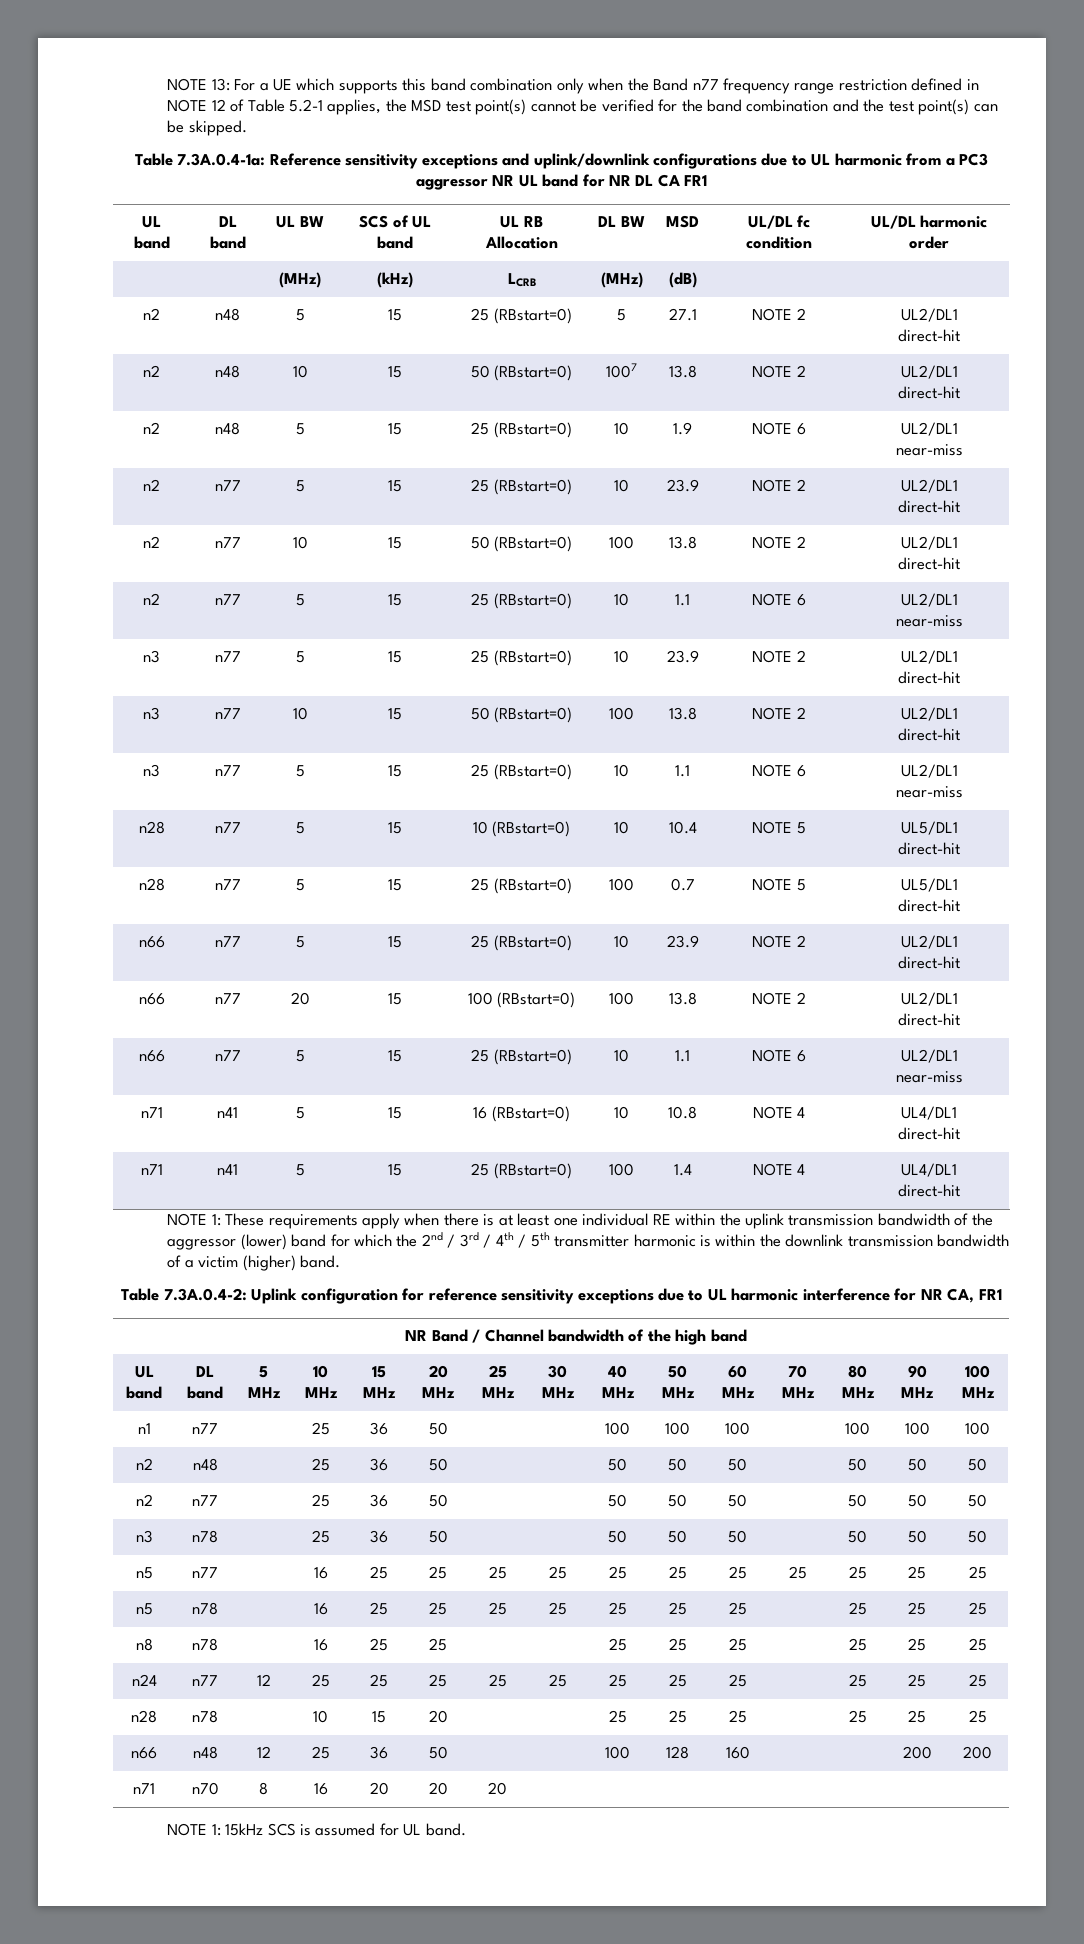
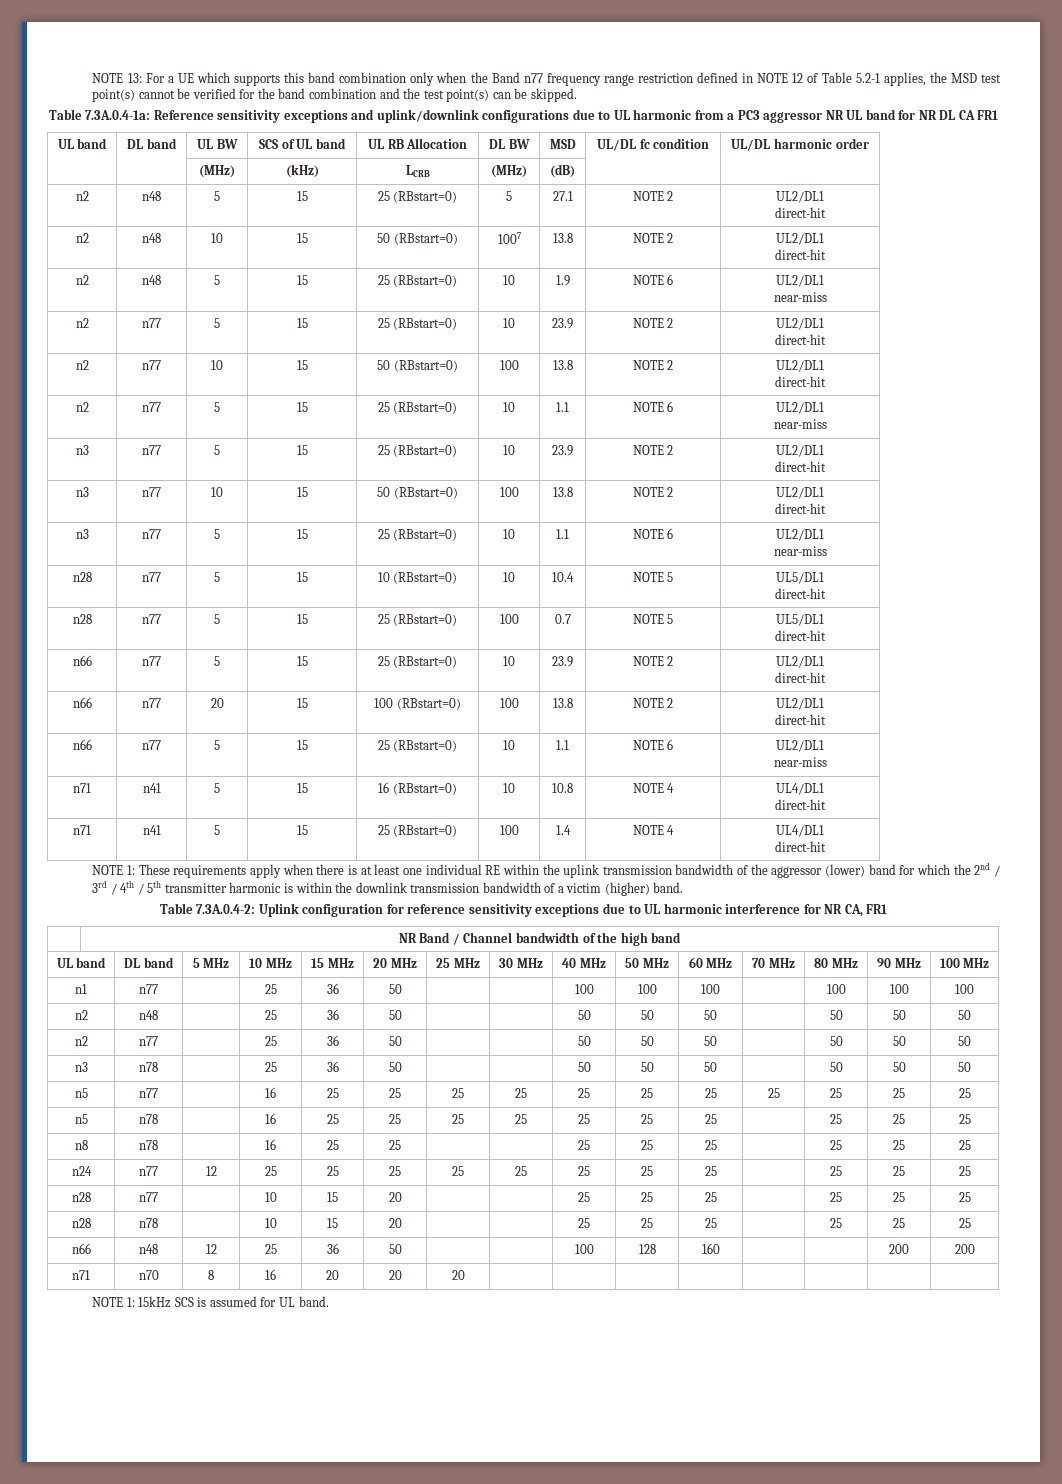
(987, 1680) none -> [71,1192,91,1202] [139,1192,158,1202] [264,1192,277,1202] [327,1192,338,1202] [388,1192,402,1202] [578,1192,590,1202] [641,1192,653,1202] [704,1192,717,1202] [830,1192,842,1202] [893,1192,905,1202] [958,1192,971,1202] // n28 | n77 | | 10 | 15 | 20 | | | 25 | 25 | 25 | | 25 | 25 | 25

